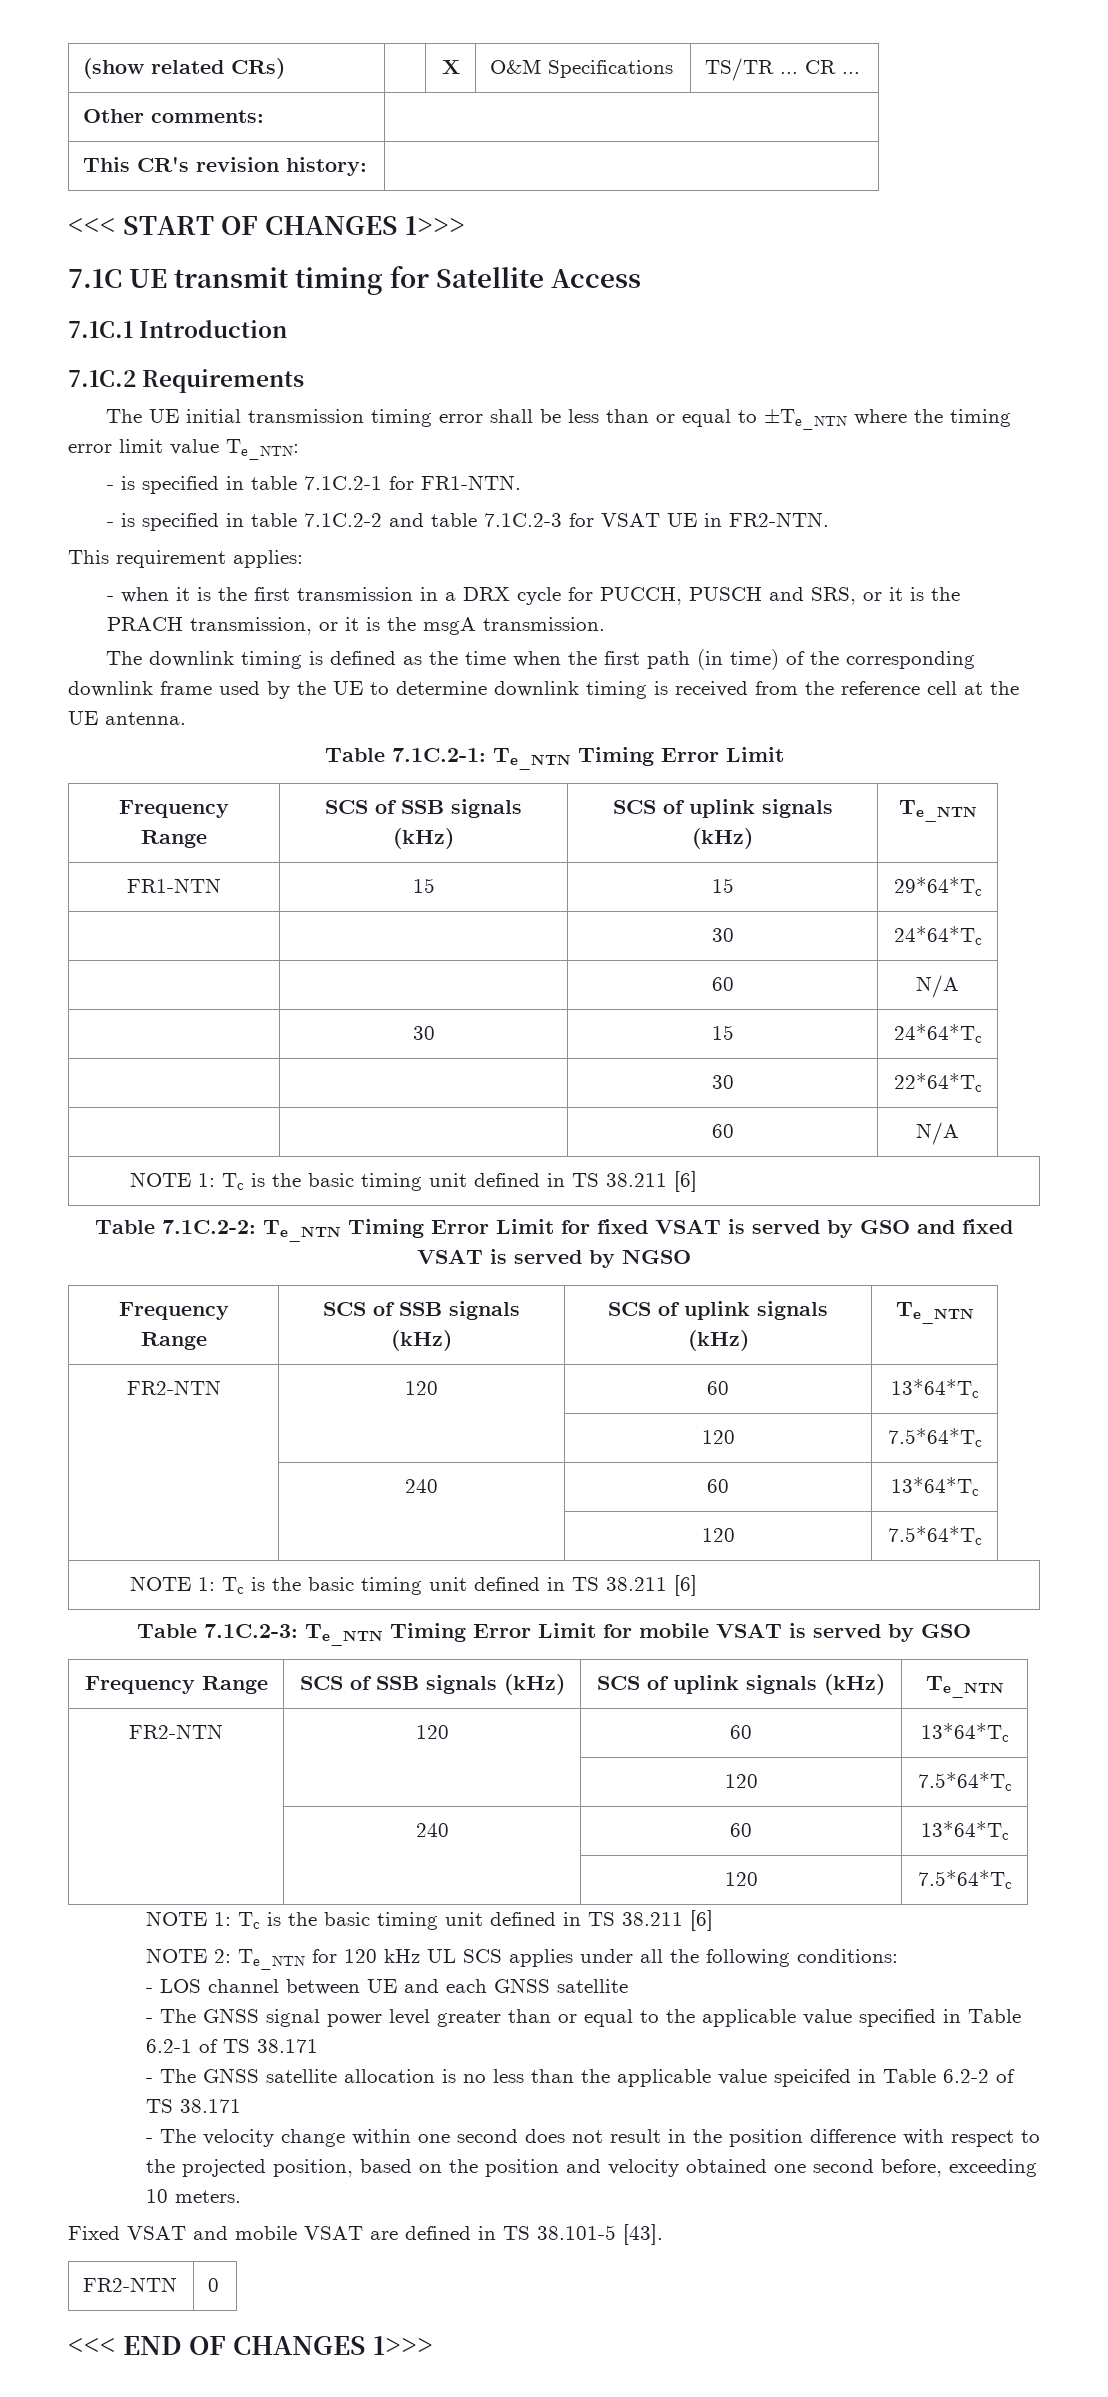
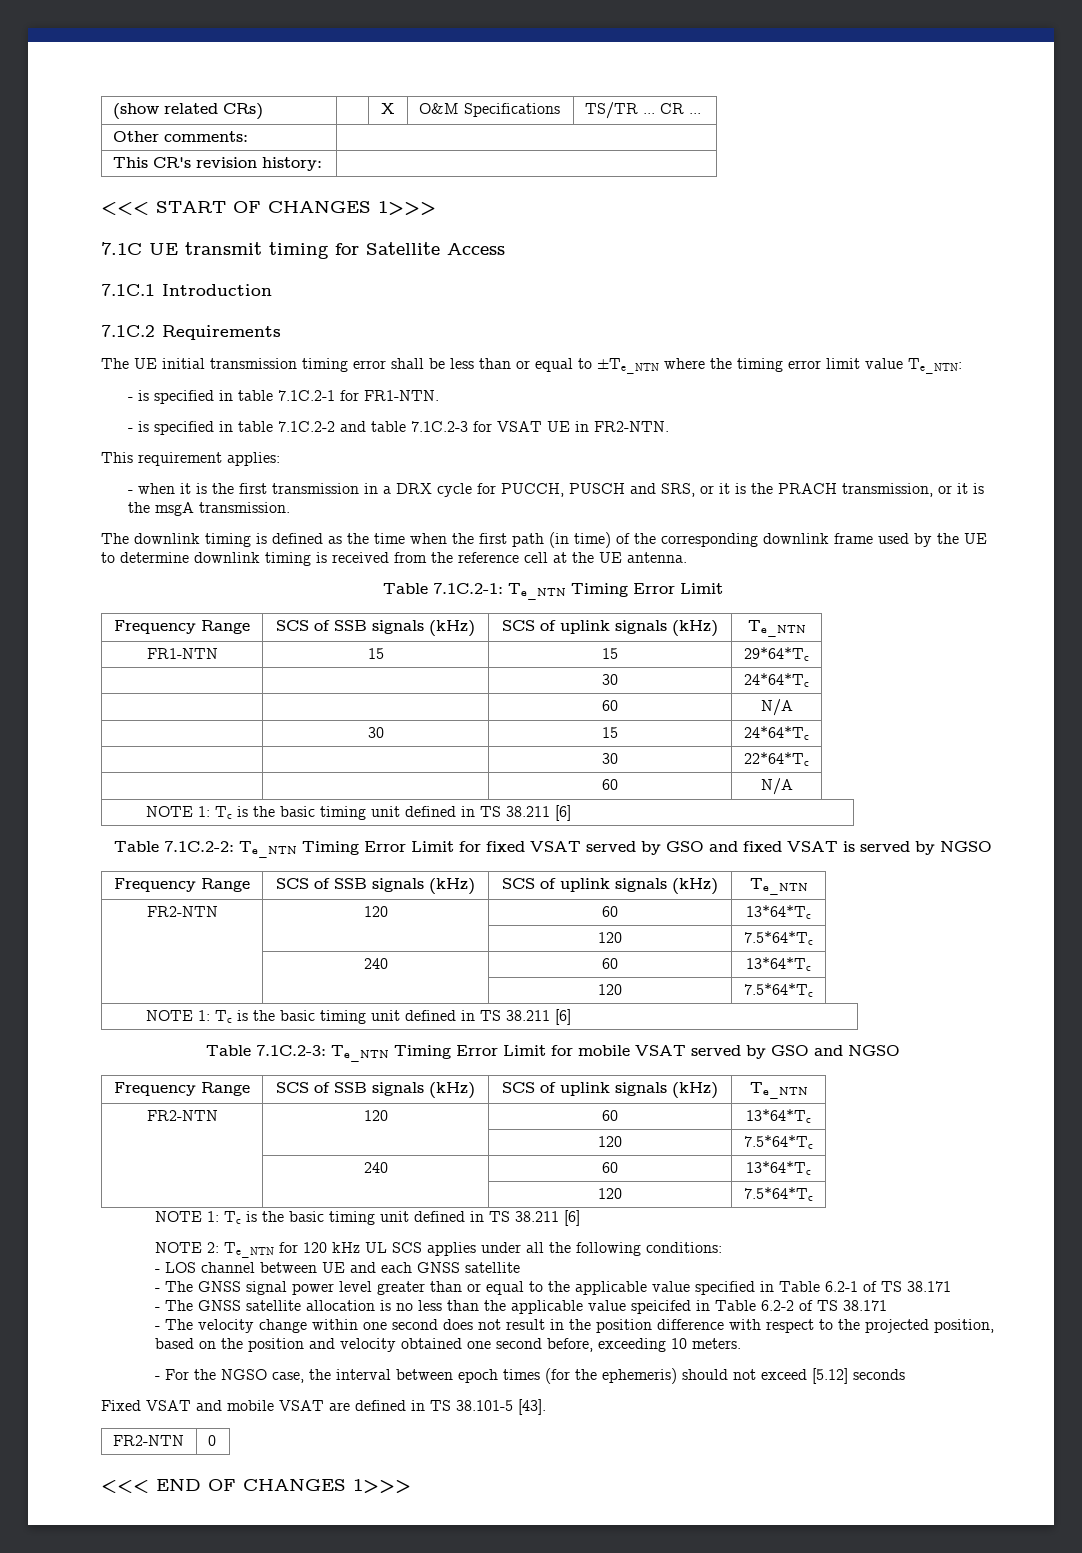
[728,1219,745,1234] is -> (581, 846) none
[789,1623,971,1642] is served by GSO -> [691,1045,900,1059] served by GSO and NGSO
(241, 2196) none -> [155,1368,906,1384] // - For the NGSO case, the interval between epoch times (for the ephemeris) should not exceed [5.12] seconds

